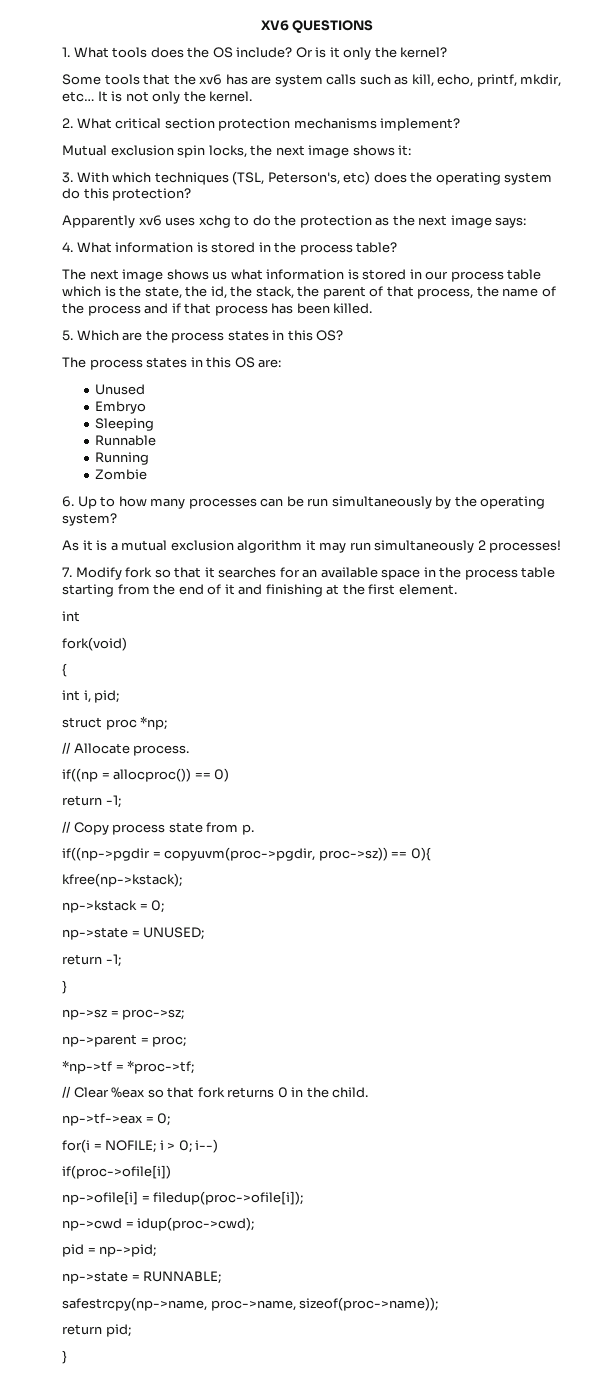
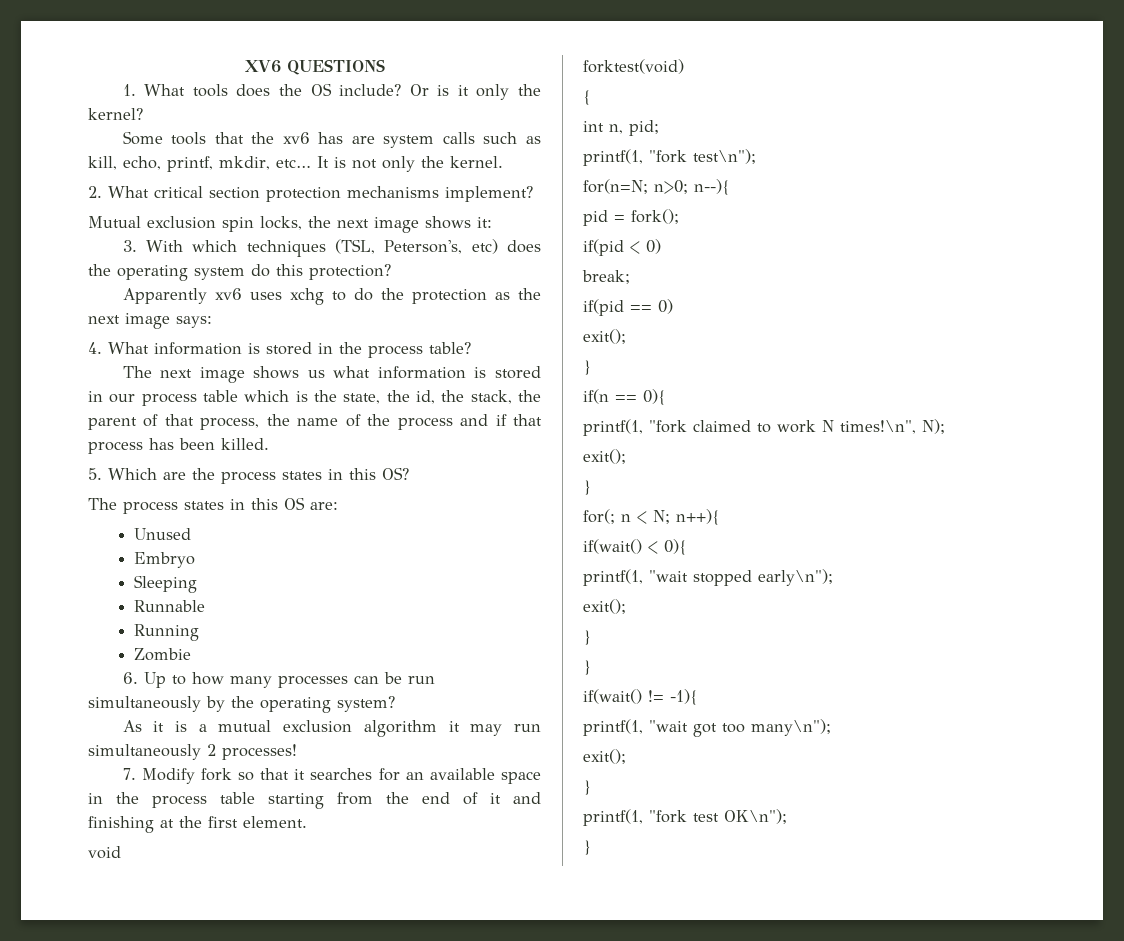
[62,611,80,622] [62,637,127,651] int // fork(void) -> [88,846,121,859] [583,59,684,74] void // forktest(void)
[83,690,120,703] [62,716,168,730] [62,742,190,756] [62,768,230,782] [62,795,121,808] [62,821,254,835] [62,847,431,861] [62,873,182,887] [62,900,165,913] [62,927,205,940] [62,954,121,967] [62,980,67,994] [62,1009,185,1020] [62,1034,187,1047] [62,1060,195,1074] [62,1086,369,1098] [62,1113,171,1126] [62,1139,219,1153] [62,1165,171,1179] [62,1191,304,1205] [62,1217,255,1231] [62,1244,157,1257] [62,1271,222,1284] [62,1297,439,1311] [62,1324,131,1337] i, pid; // struct proc *np; // // Allocate process. // if((np = allocproc()) == 0) // return -1; // // Copy process state from p. // if((np->pgdir = copyuvm(proc->pgdir, proc->sz)) == 0){ // kfree(np->kstack); // np->kstack = 0; // np->state = UNUSED; // return -1; // } // np->sz = proc->sz; // np->parent = proc; // *np->tf = *proc->tf; // // Clear %eax so that fork returns 0 in the child. // np->tf->eax = 0; // for(i = NOFILE; i > 0; i--) // if(proc->ofile[i]) // np->ofile[i] = filedup(proc->ofile[i]); // np->cwd = idup(proc->cwd); // pid = np->pid; // np->state = RUNNABLE; // safestrcpy(np->name, proc->name, sizeof(proc->name)); // return pid; -> [609,120,659,136] [583,149,756,166] [583,179,730,195] [583,209,679,226] [583,239,661,256] [582,270,630,284] [583,299,673,316] [583,329,626,344] [583,360,591,375] [583,389,666,405] [583,419,945,436] [583,449,626,464] [583,480,591,495] [583,509,720,525] [583,539,687,555] [583,569,833,586] [583,599,626,614] [583,630,591,645] [583,660,591,675] [583,689,698,705] [583,719,831,737] [583,749,626,764] [583,780,591,795] [583,809,787,826] n, pid; // printf(1, "fork test\n"); // for(n=N; n>0; n--){ // pid = fork(); // if(pid < 0) // break; // if(pid == 0) // exit(); // } // if(n == 0){ // printf(1, "fork claimed to work N times!\n", N); // exit(); // } // for(; n < N; n++){ // if(wait() < 0){ // printf(1, "wait stopped early\n"); // exit(); // } // } // if(wait() != -1){ // printf(1, "wait got too many\n"); // exit(); // } // printf(1, "fork test OK\n");

